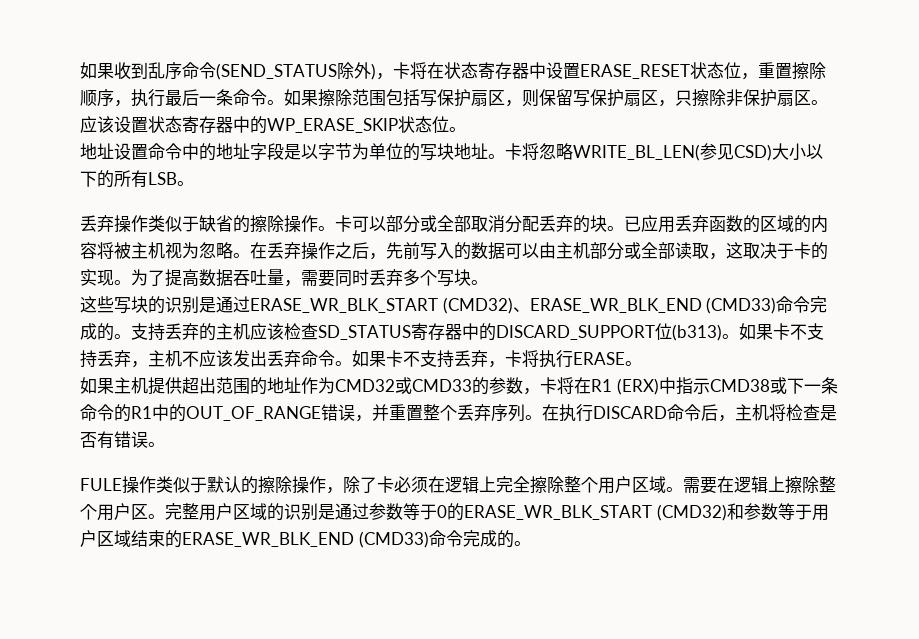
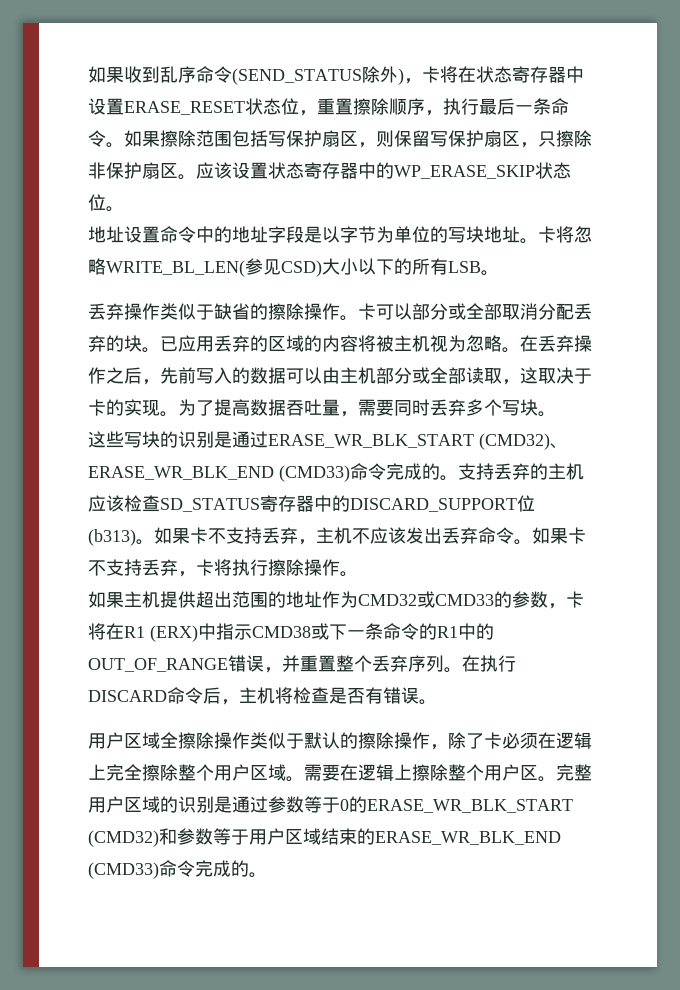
[709,215,743,232] 函数 -> (250, 343) none
[573,352,625,365] ERASE -> [268,559,340,576] 擦除操作
[80,478,122,491] FULE -> [88,732,214,749] 用户区域全擦除

